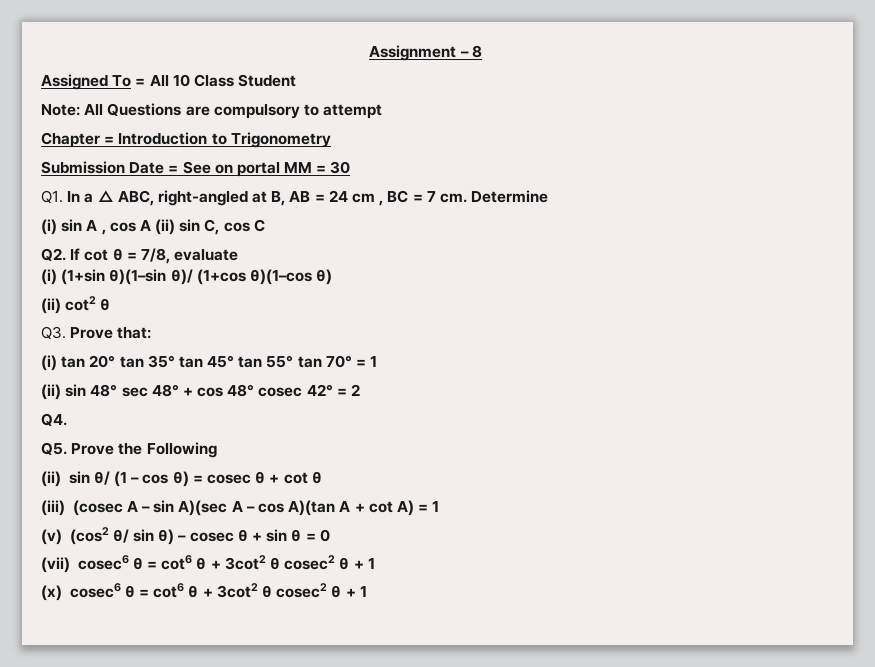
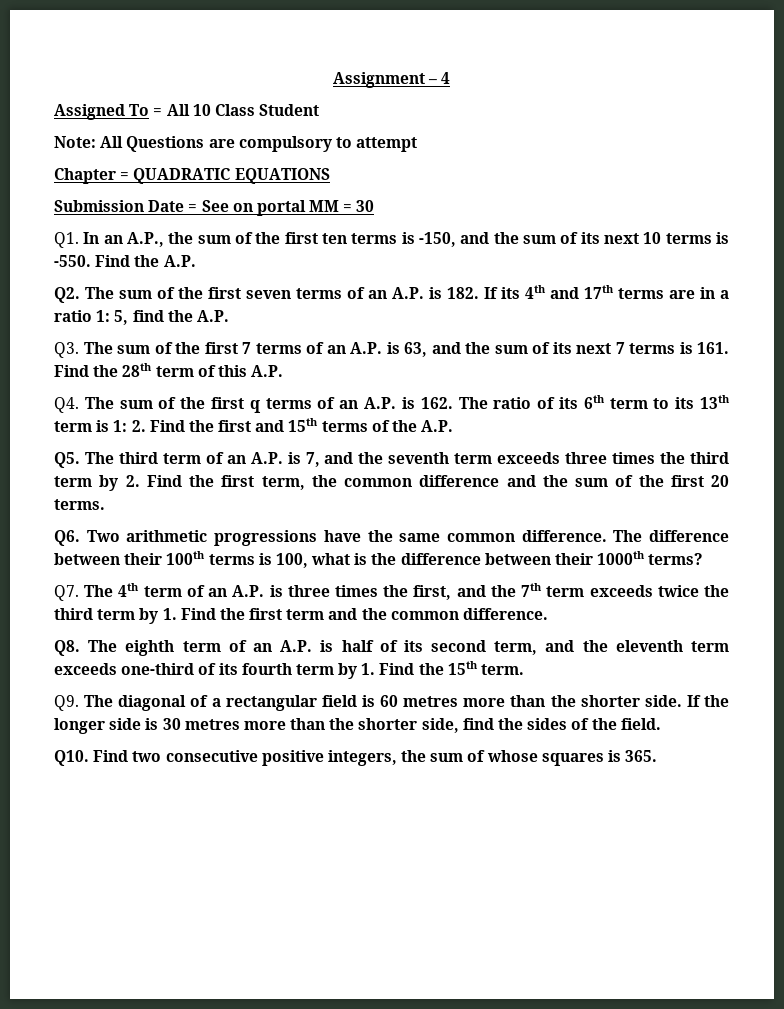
[471,45,482,58] 8 -> [441,72,451,84] 4
[118,132,331,148] Introduction to Trigonometry -> [133,168,330,184] QUADRATIC EQUATIONS
[84,190,549,206] [41,219,265,235] [41,248,239,264] [41,269,333,285] [41,296,111,314] [41,326,152,340] [41,355,378,371] [41,384,361,400] [41,413,67,426] [41,442,217,458] [41,471,322,487] [41,500,440,516] [41,527,330,545] [41,555,375,573] [41,583,367,601] a △ ABC, right-angled at B, AB = 24 cm , BC = 7 cm. Determine // (i) sin A , cos A (ii) sin C, cos C // Q2. If cot θ = 7/8, evaluate // (i) (1+sin θ)(1–sin θ)/ (1+cos θ)(1–cos θ) // (ii) cot2 θ // Q3. Prove that: // (i) tan 20° tan 35° tan 45° tan 55° tan 70° = 1 // (ii) sin 48° sec 48° + cos 48° cosec 42° = 2 // Q4. // Q5. Prove the Following // (ii) sin θ/ (1 – cos θ) = cosec θ + cot θ // (iii) (cosec A – sin A)(sec A – cos A)(tan A + cot A) = 1 // (v) (cos2 θ/ sin θ) – cosec θ + sin θ = 0 // (vii) cosec6 θ = cot6 θ + 3cot2 θ cosec2 θ + 1 // (x) cosec6 θ = cot6 θ + 3cot2 θ cosec2 θ + 1 -> [103,232,730,247] [54,255,196,267] [54,285,729,303] [54,310,229,325] [54,342,729,358] [54,363,284,377] [54,395,730,413] [54,418,454,432] [54,452,730,468] [54,475,729,491] [54,499,105,510] [54,530,729,546] [54,551,704,568] [54,583,729,601] [54,608,549,624] [54,640,729,656] [54,661,525,679] [54,695,729,711] [54,718,661,734] [54,750,658,766] an A.P., the sum of the first ten terms is -150, and the sum of its next 10 terms is -550. Find the A.P. // Q2. The sum of the first seven terms of an A.P. is 182. If its 4th and 17th terms are in a ratio 1: 5, find the A.P. // Q3. The sum of the first 7 terms of an A.P. is 63, and the sum of its next 7 terms is 161. Find the 28th term of this A.P. // Q4. The sum of the first q terms of an A.P. is 162. The ratio of its 6th term to its 13th term is 1: 2. Find the first and 15th terms of the A.P. // Q5. The third term of an A.P. is 7, and the seventh term exceeds three times the third term by 2. Find the first term, the common difference and the sum of the first 20 terms. // Q6. Two arithmetic progressions have the same common difference. The difference between their 100th terms is 100, what is the difference between their 1000th terms? // Q7. The 4th term of an A.P. is three times the first, and the 7th term exceeds twice the third term by 1. Find the first term and the common difference. // Q8. The eighth term of an A.P. is half of its second term, and the eleventh term exceeds one-third of its fourth term by 1. Find the 15th term. // Q9. The diagonal of a rectangular field is 60 metres more than the shorter side. If the longer side is 30 metres more than the shorter side, find the sides of the field. // Q10. Find two consecutive positive integers, the sum of whose squares is 365.

